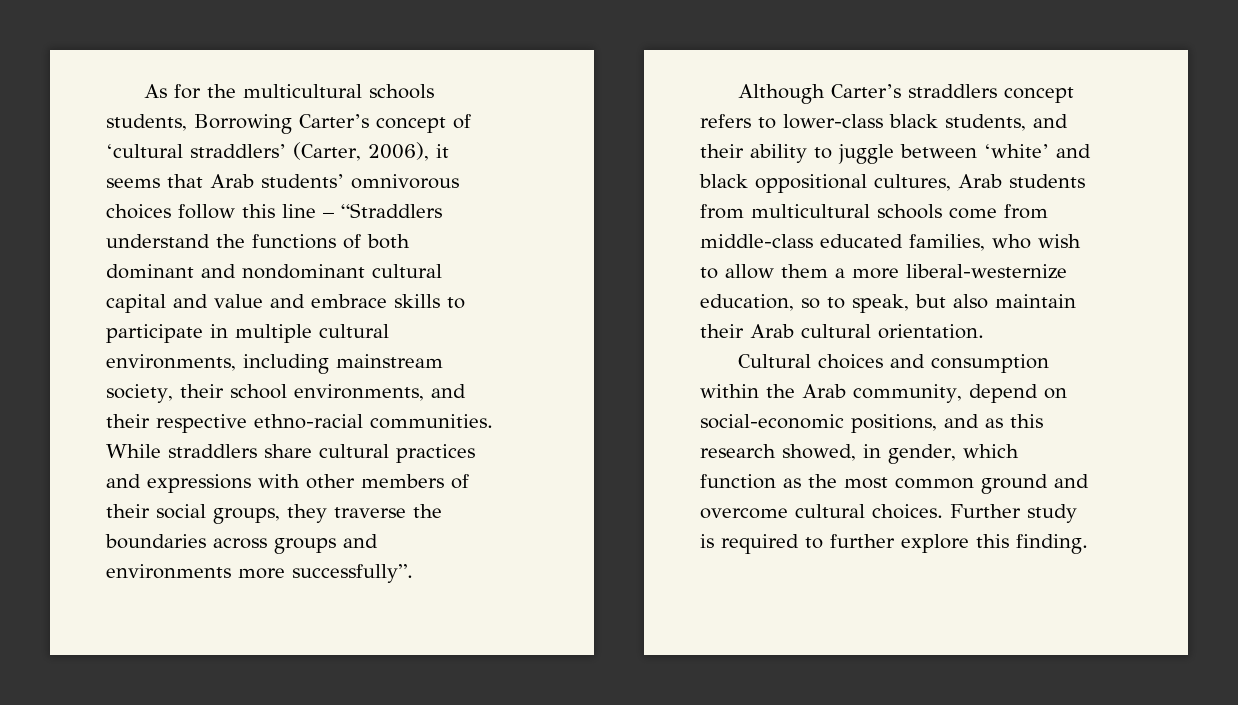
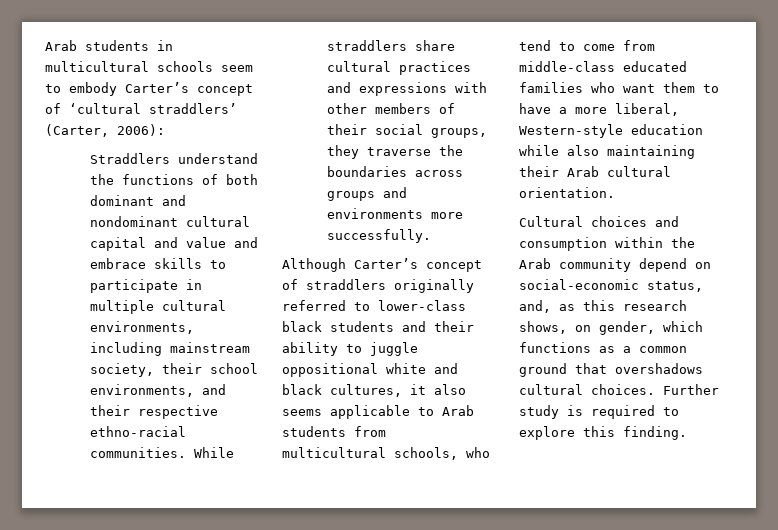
[143,84,434,99] [106,114,292,134] As for the multicultural schools students, Borrowing -> [45,40,173,51] [45,61,253,72] [45,82,117,96] Arab students in multicultural schools seem to embody
[367,142,449,161] [106,174,459,189] [106,203,442,219] 2006), it seems that Arab students’ omnivorous choices follow this line – “Straddlers -> [117,124,165,136] [89,153,170,164] 2006): // Straddlers
[292,564,413,583] successfully”. -> [326,229,431,243] successfully.
[907,84,1074,103] [700,114,751,128] straddlers concept refers -> [426,260,482,272] [282,279,474,293] [282,300,346,311] concept of straddlers originally referred
[945,114,1026,131] students, -> [330,321,394,332] students
[900,144,1091,158] [699,174,1085,193] [700,204,1048,219] [700,234,1081,251] [700,264,1067,279] [700,294,1076,313] between ‘white’ and black oppositional cultures, Arab students from multicultural schools come from middle-class educated families, who wish to allow them a more liberal-westernize education, so to speak, but also maintain -> [282,363,458,377] [282,384,466,397] [282,405,474,419] [282,426,386,437] [282,447,490,460] [519,40,655,51] [519,61,687,72] [519,82,719,93] [519,103,679,116] [519,124,703,138] [519,145,695,159] oppositional white and black cultures, it also seems applicable to Arab students from multicultural schools, who tend to come from middle-class educated families who want them to have a more liberal, Western-style education while also maintaining
[853,384,962,403] community, -> [559,258,631,272] community
[851,414,979,433] positions, and -> [647,281,703,292] [519,300,551,313] status, and,
[782,444,1019,464] [700,474,1089,494] [700,508,788,519] showed, in gender, which function as the most common ground and overcome -> [519,321,703,335] [519,342,687,353] [519,363,703,377] shows, on gender, which functions as a common ground that overshadows
[830,534,895,548] further -> (679, 411) none

